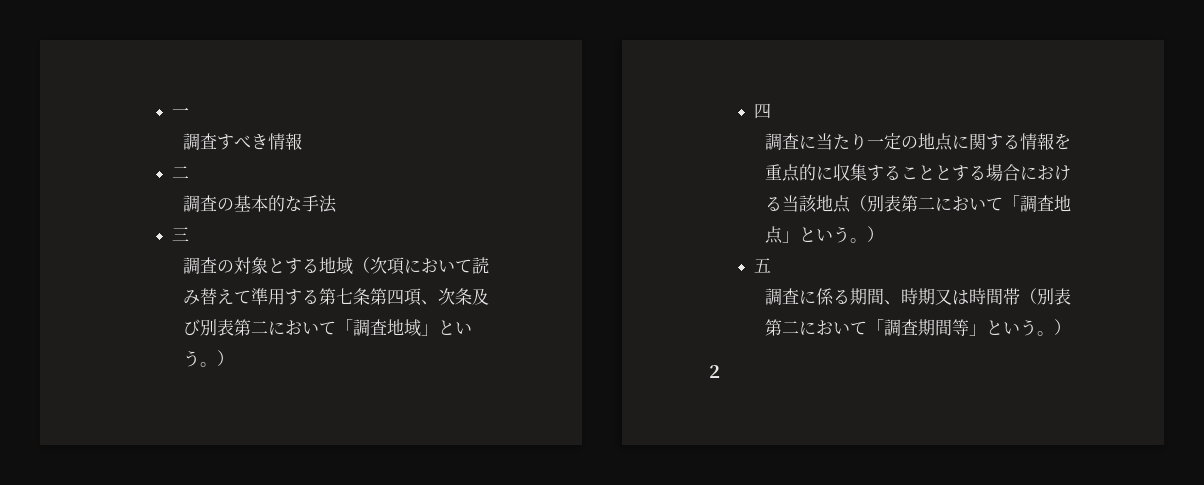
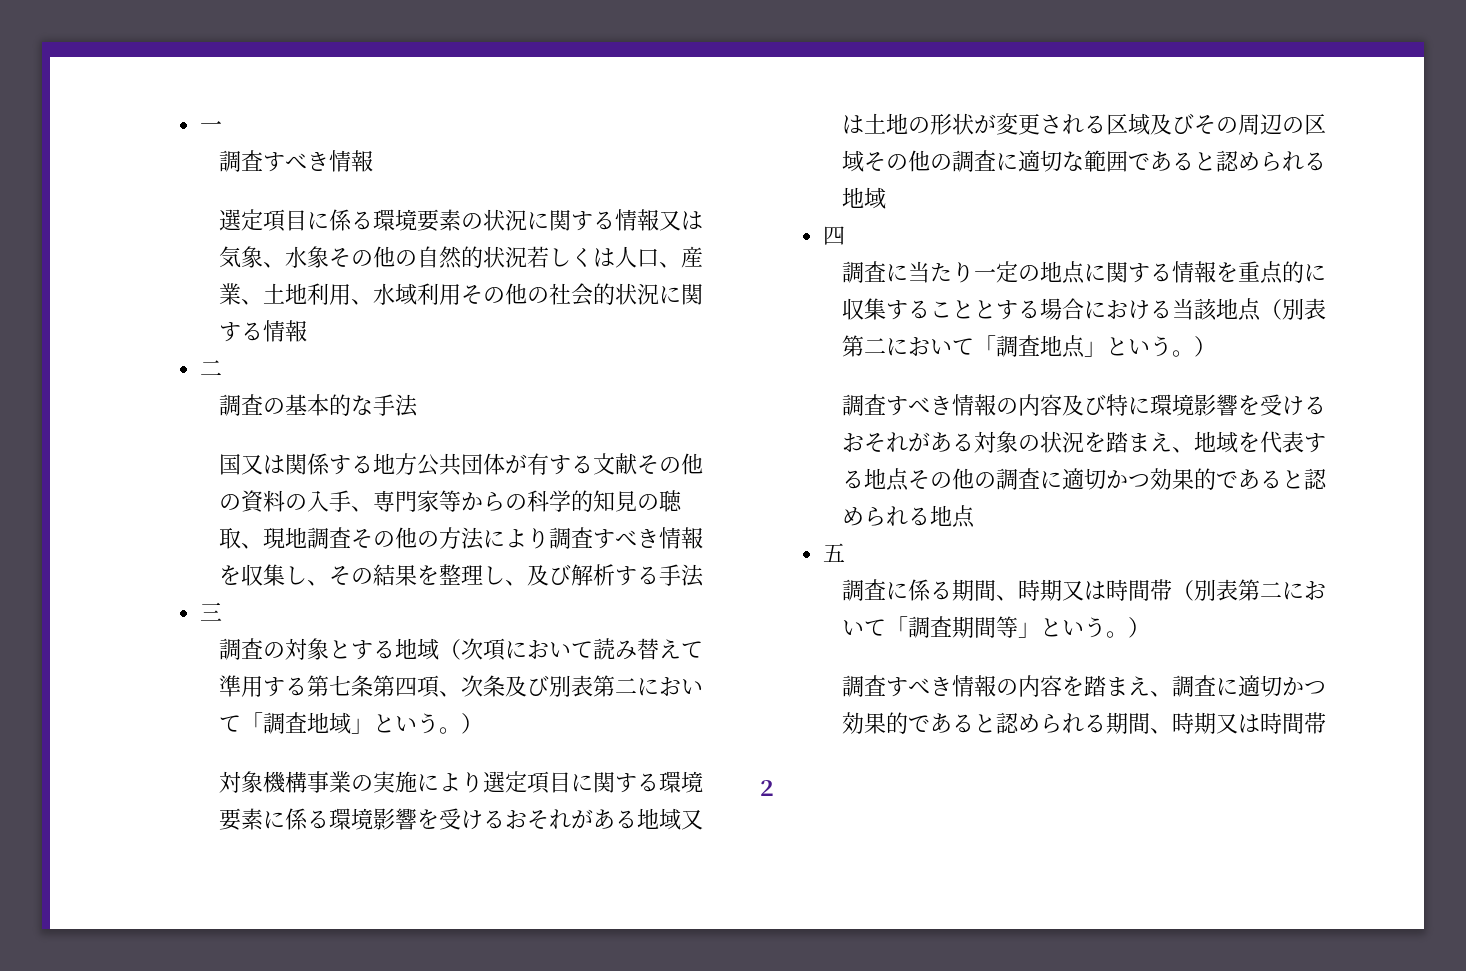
(303, 141) none -> [218,209,703,232] [218,246,703,269] [218,283,703,306] [218,320,307,342] // 選定項目に係る環境要素の状況に関する情報又は気象、水象その他の自然的状況若しくは人口、産業、土地利用、水域利用その他の社会的状況に関する情報
(338, 204) none -> [218,453,703,476] [218,490,682,513] [218,527,703,550] [218,564,704,587] // 国又は関係する地方公共団体が有する文献その他の資料の入手、専門家等からの科学的知見の聴取、現地調査その他の方法により調査すべき情報を収集し、その結果を整理し、及び解析する手法
(235, 358) none -> [218,771,703,794] [218,808,703,831] [841,113,1326,135] [841,150,1326,172] [841,187,886,209] // 対象機構事業の実施により選定項目に関する環境要素に係る環境影響を受けるおそれがある地域又は土地の形状が変更される区域及びその周辺の区域その他の調査に適切な範囲であると認められる地域
(885, 234) none -> [841,394,1326,416] [841,431,1326,453] [841,468,1327,491] [841,505,975,528] // 調査すべき情報の内容及び特に環境影響を受けるおそれがある対象の状況を踏まえ、地域を代表する地点その他の調査に適切かつ効果的であると認められる地点
(1072, 327) none -> [841,675,1326,697] [841,712,1326,734] // 調査すべき情報の内容を踏まえ、調査に適切かつ効果的であると認められる期間、時期又は時間帯

